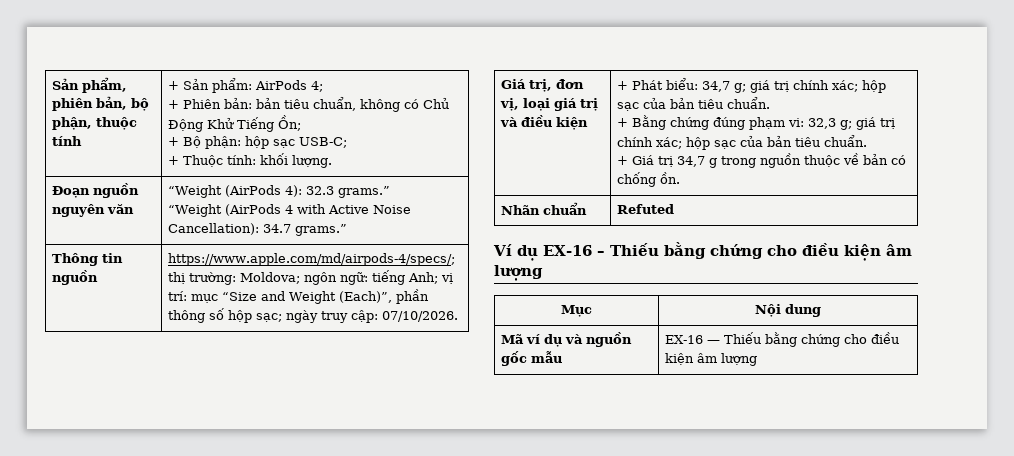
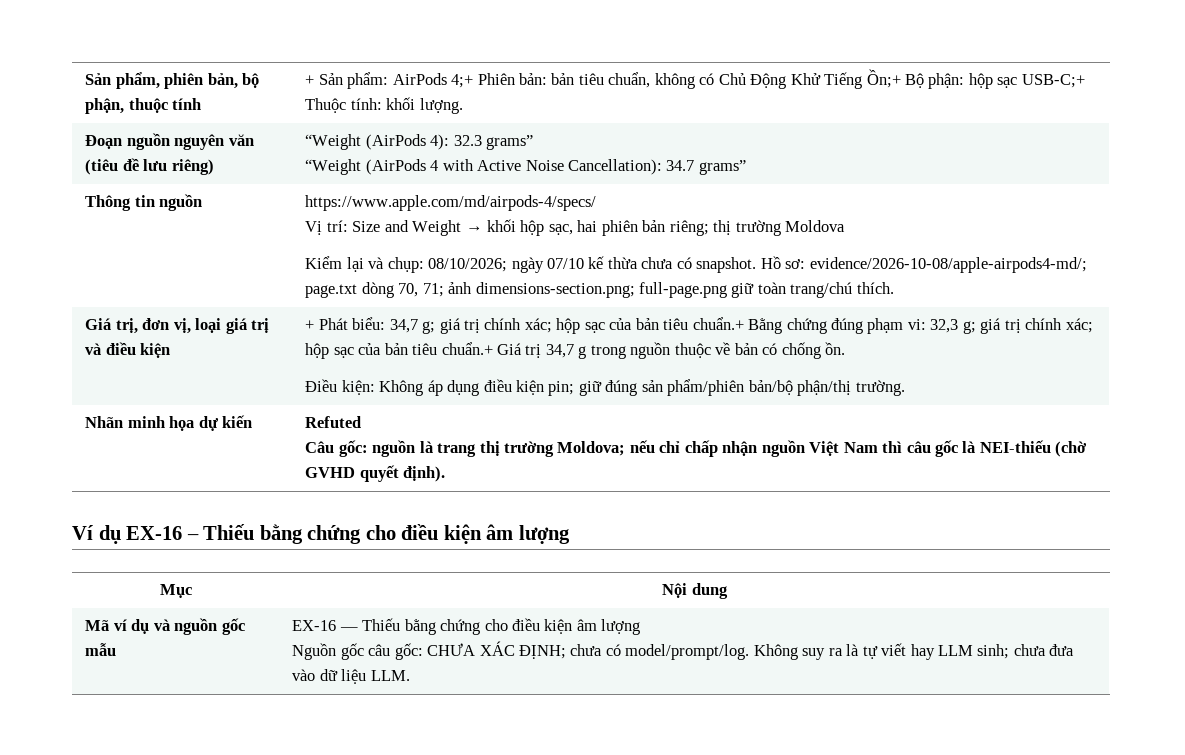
[310,81,323,92] [167,100,179,109] 4; // + -> [451,74,474,88] 4;+
[277,115,301,131] [167,137,179,146] Ồn; // + -> [866,69,901,88] Ồn;+
[298,137,347,148] [167,156,179,165] USB-C; // + -> [1021,74,1085,88] USB-C;+
(134, 209) none -> [85,158,214,175] (tiêu đề lưu riêng)
[337,186,390,198] grams.” -> [486,135,534,150] grams”
[294,224,347,236] grams.” -> [698,160,746,175] grams”
[167,253,455,266] [167,270,453,285] [167,289,429,304] [167,308,458,323] https://www.apple.com/md/airpods-4/specs/; thị trường: Moldova; ngôn ngữ: tiếng Anh; vị trí: mục “Size and Weight (Each)”, phần thông số hộp sạc; ngày truy cập: 07/10/2026. -> [305,195,597,211] [305,219,846,236] [305,256,1087,273] [305,282,894,298] https://www.apple.com/md/airpods-4/specs/ // Vị trí: Size and Weight → khối hộp sạc, hai phiên bản riêng; thị trường Moldova // Kiểm lại và chụp: 08/10/2026; ngày 07/10 kế thừa chưa có snapshot. Hồ sơ: evidence/2026-10-08/apple-airpods4-md/; page.txt dòng 70, 71; ảnh dimensions-section.png; full-page.png giữ toàn trang/chú thích.
[726,96,770,109] [616,118,628,127] chuẩn. // + -> [692,317,744,330] chuẩn.+
[823,134,867,147] [616,156,628,165] chuẩn. // + -> [441,342,493,355] chuẩn.+
[500,202,587,215] [616,204,674,214] // Nhãn chuẩn | Refuted -> [305,379,905,396] [85,415,253,431] [305,416,362,428] [305,440,1088,457] [305,465,446,482] // Điều kiện: Không áp dụng điều kiện pin; giữ đúng sản phẩm/phiên bản/bộ phận/thị trường. // Nhãn minh họa dự kiến | Refuted // Câu gốc: nguồn là trang thị trường Moldova; nếu chỉ chấp nhận nguồn Việt Nam thì câu gốc là NEI-thiếu (chờ GVHD quyết định).
(757, 359) none -> [292,641,1075,660] [292,669,410,684] // Nguồn gốc câu gốc: CHƯA XÁC ĐỊNH; chưa có model/prompt/log. Không suy ra là tự viết hay LLM sinh; chưa đưa vào dữ liệu LLM.

